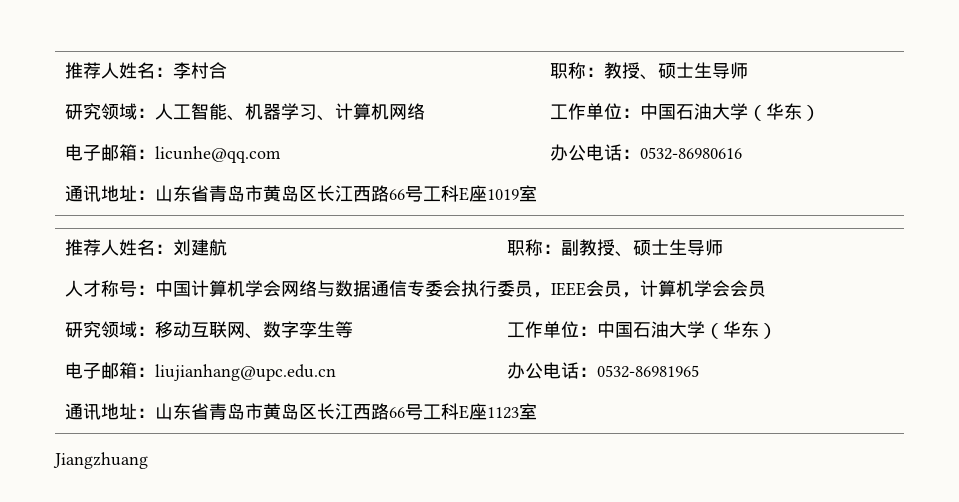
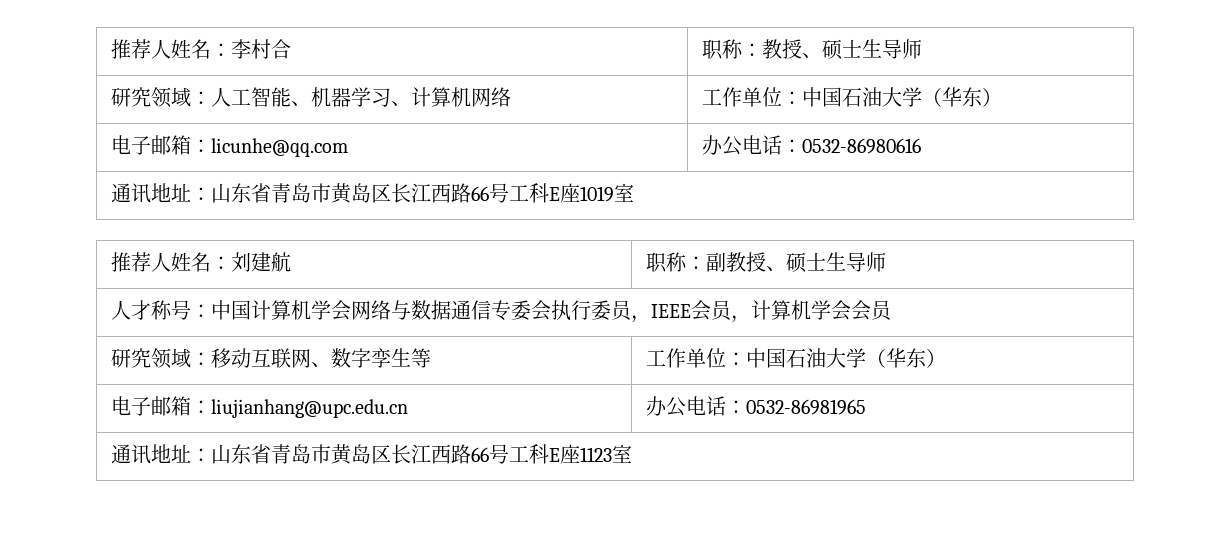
[53,452,148,469] // Jiangzhuang -> (633, 453) none

